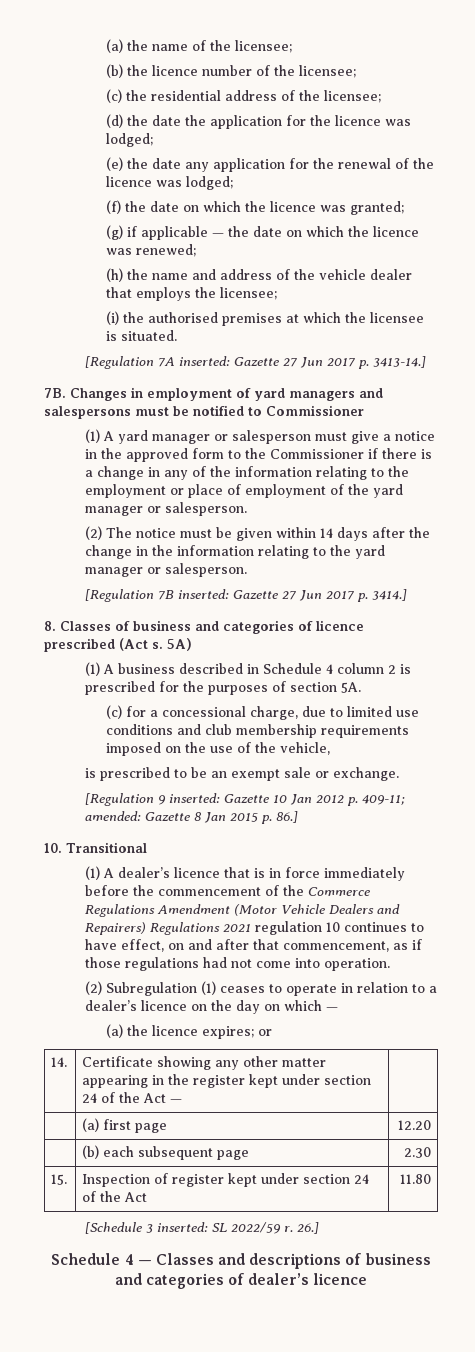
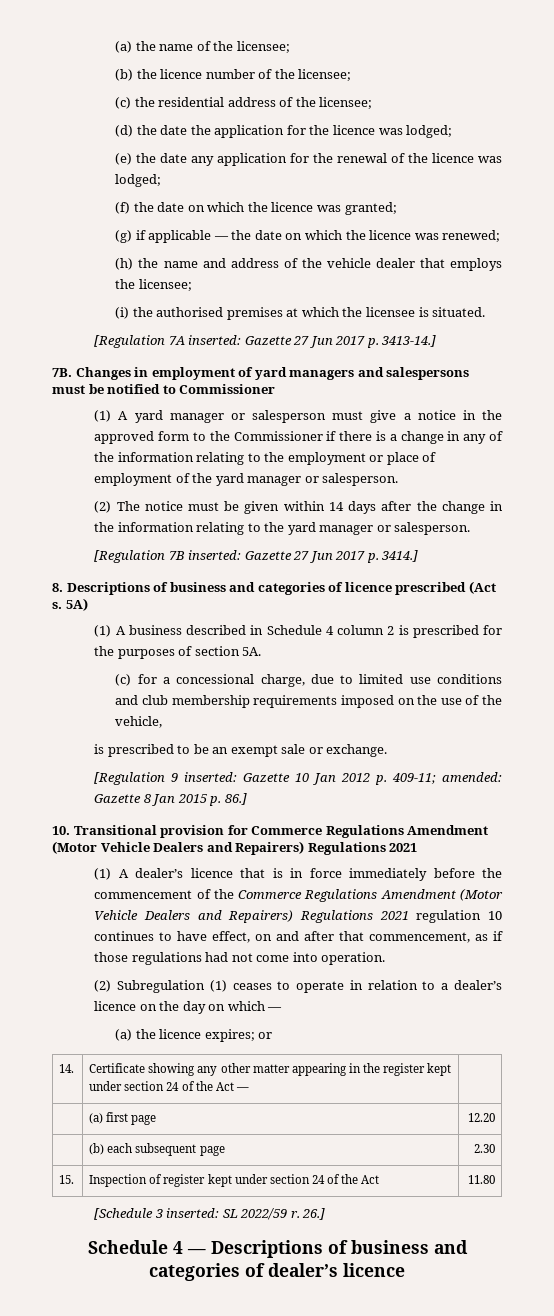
[60,621,111,631] Classes -> [66,582,150,595] Descriptions
(147, 847) none -> [160,825,489,838] [52,841,418,855] provision for Commerce Regulations Amendment (Motor Vehicle Dealers and Repairers) Regulations 2021
[155,1253,342,1269] Classes and descriptions -> [210,1240,323,1258] Descriptions

